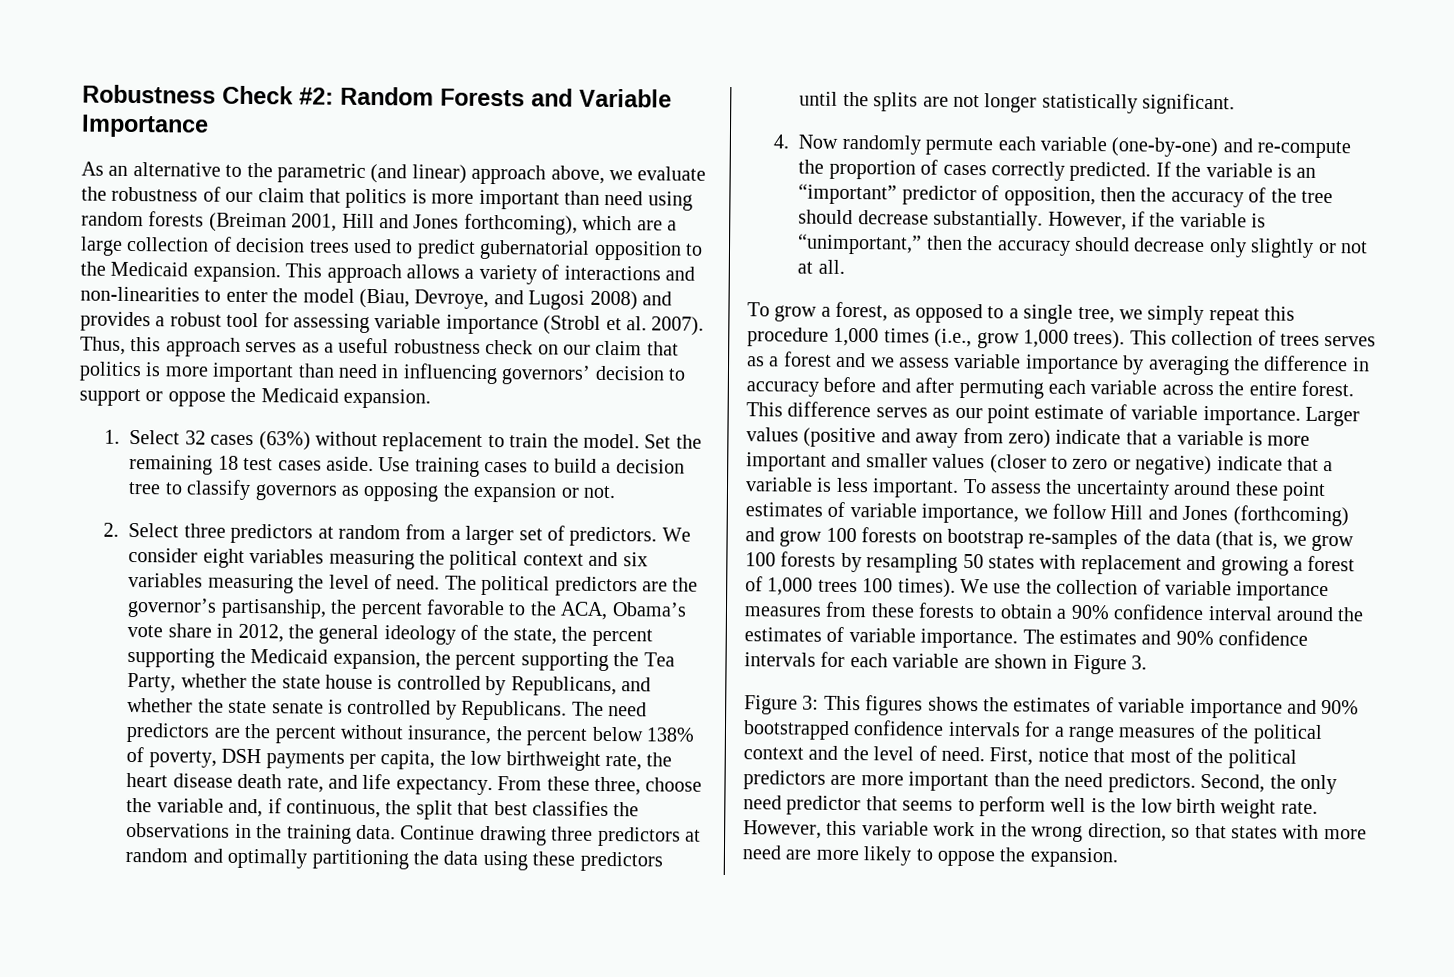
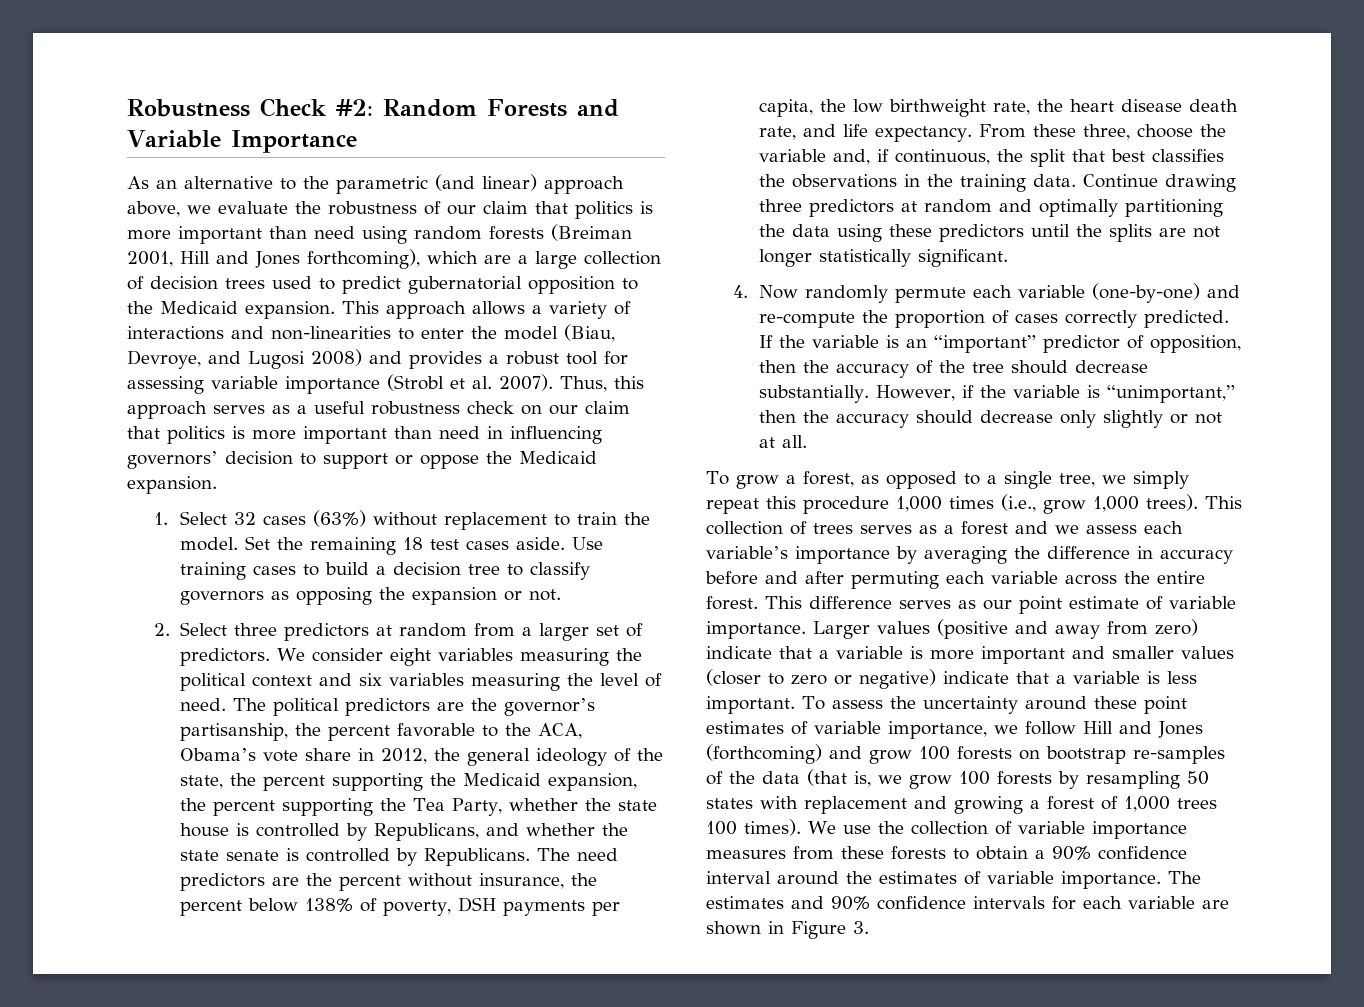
[954,353,1022,369] variable -> [1144,521,1183,534] [706,546,788,559] each variable’s
[744,695,1360,719] [743,720,1323,744] [743,745,1297,769] [743,770,1337,795] [743,795,1318,819] [743,820,1367,842] [742,845,1118,868] // Figure 3: This figures shows the estimates of variable importance and 90% bootstrapped confidence intervals for a range measures of the political context and the level of need. First, notice that most of the political predictors are more important than the need predictors. Second, the only need predictor that seems to perform well is the low birth weight rate. However, this variable work in the wrong direction, so that states with more need are more likely to oppose the expansion. -> (869, 927) none

